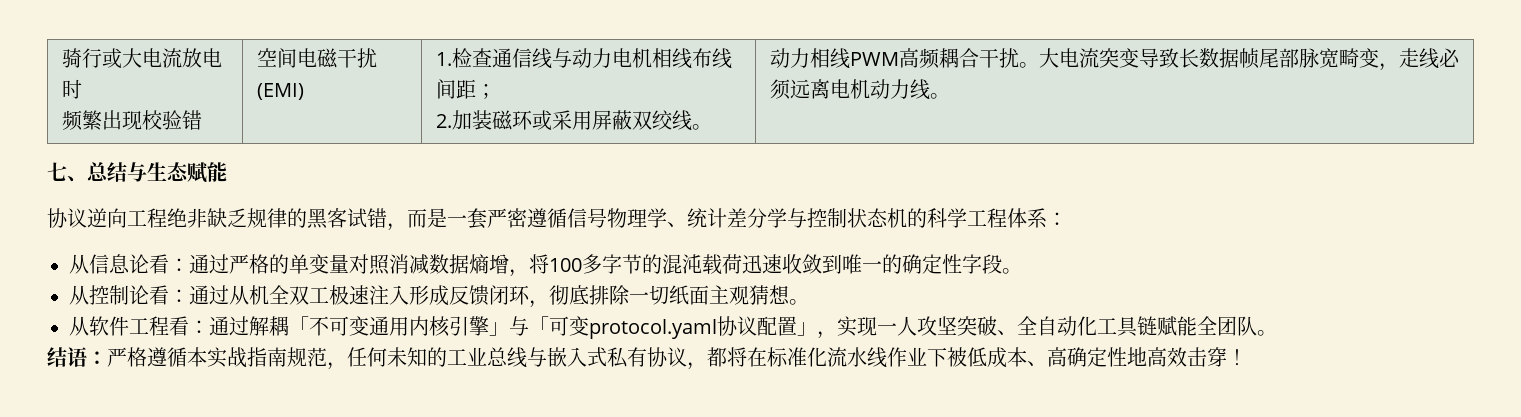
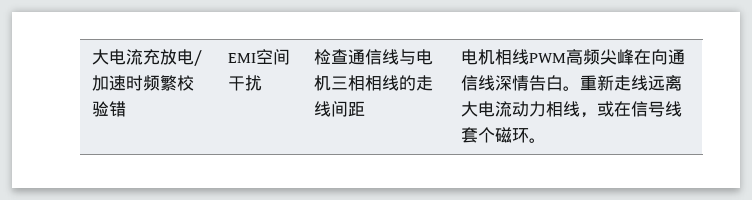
[61,48,222,69] 骑行或大电流放电 -> [92,49,203,66] [92,75,127,91] 大电流充放电/加速
[61,110,142,131] // 频繁出现 -> [143,75,178,91] 频繁
[256,48,377,69] [256,83,304,100] [435,52,452,66] 空间电磁干扰(EMI) | 1. -> [228,49,291,65] [228,75,263,91] EMI空间干扰 |
[571,48,732,69] [435,79,496,99] [435,110,712,131] [769,48,1460,71] [769,79,950,100] [47,162,227,183] [47,208,1067,231] [69,254,1022,277] [69,285,809,308] [69,316,1277,339] [47,347,1247,370] 动力电机相线布线间距； // 2.加装磁环或采用屏蔽双绞线。 | 动力相线PWM高频耦合干扰。大电流突变导致长数据帧尾部脉宽畸变，走线必须远离电机动力线。 // 七、总结与生态赋能 // 协议逆向工程绝非缺乏规律的黑客试错，而是一套严密遵循信号物理学、统计差分学与控制状态机的科学工程体系： // 从信息论看：通过严格的单变量对照消减数据熵增，将100多字节的混沌载荷迅速收敛到唯一的确定性字段。 // 从控制论看：通过从机全双工极速注入形成反馈闭环，彻底排除一切纸面主观猜想。 // 从软件工程看：通过解耦「不可变通用内核引擎」与「可变protocol.yaml协议配置」，实现一人攻坚突破、全自动化工具链赋能全团队。 // 结语：严格遵循本实战指南规范，任何未知的工业总线与嵌入式私有协议，都将在标准化流水线作业下被低成本、高确定性地高效击穿！ -> [416,49,434,65] [314,75,434,91] [314,101,366,117] [461,49,686,65] [461,75,683,91] [461,101,683,118] [461,127,547,143] 电机三相相线的走线间距 | 电机相线PWM高频尖峰在向通信线深情告白。重新走线远离大电流动力相线，或在信号线套个磁环。

